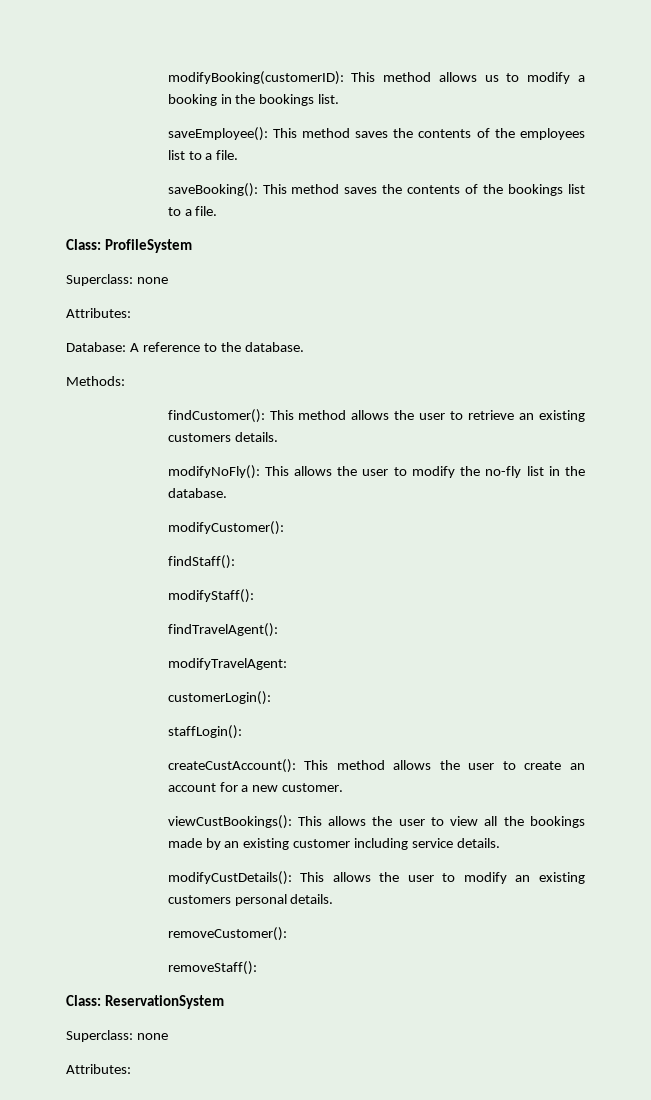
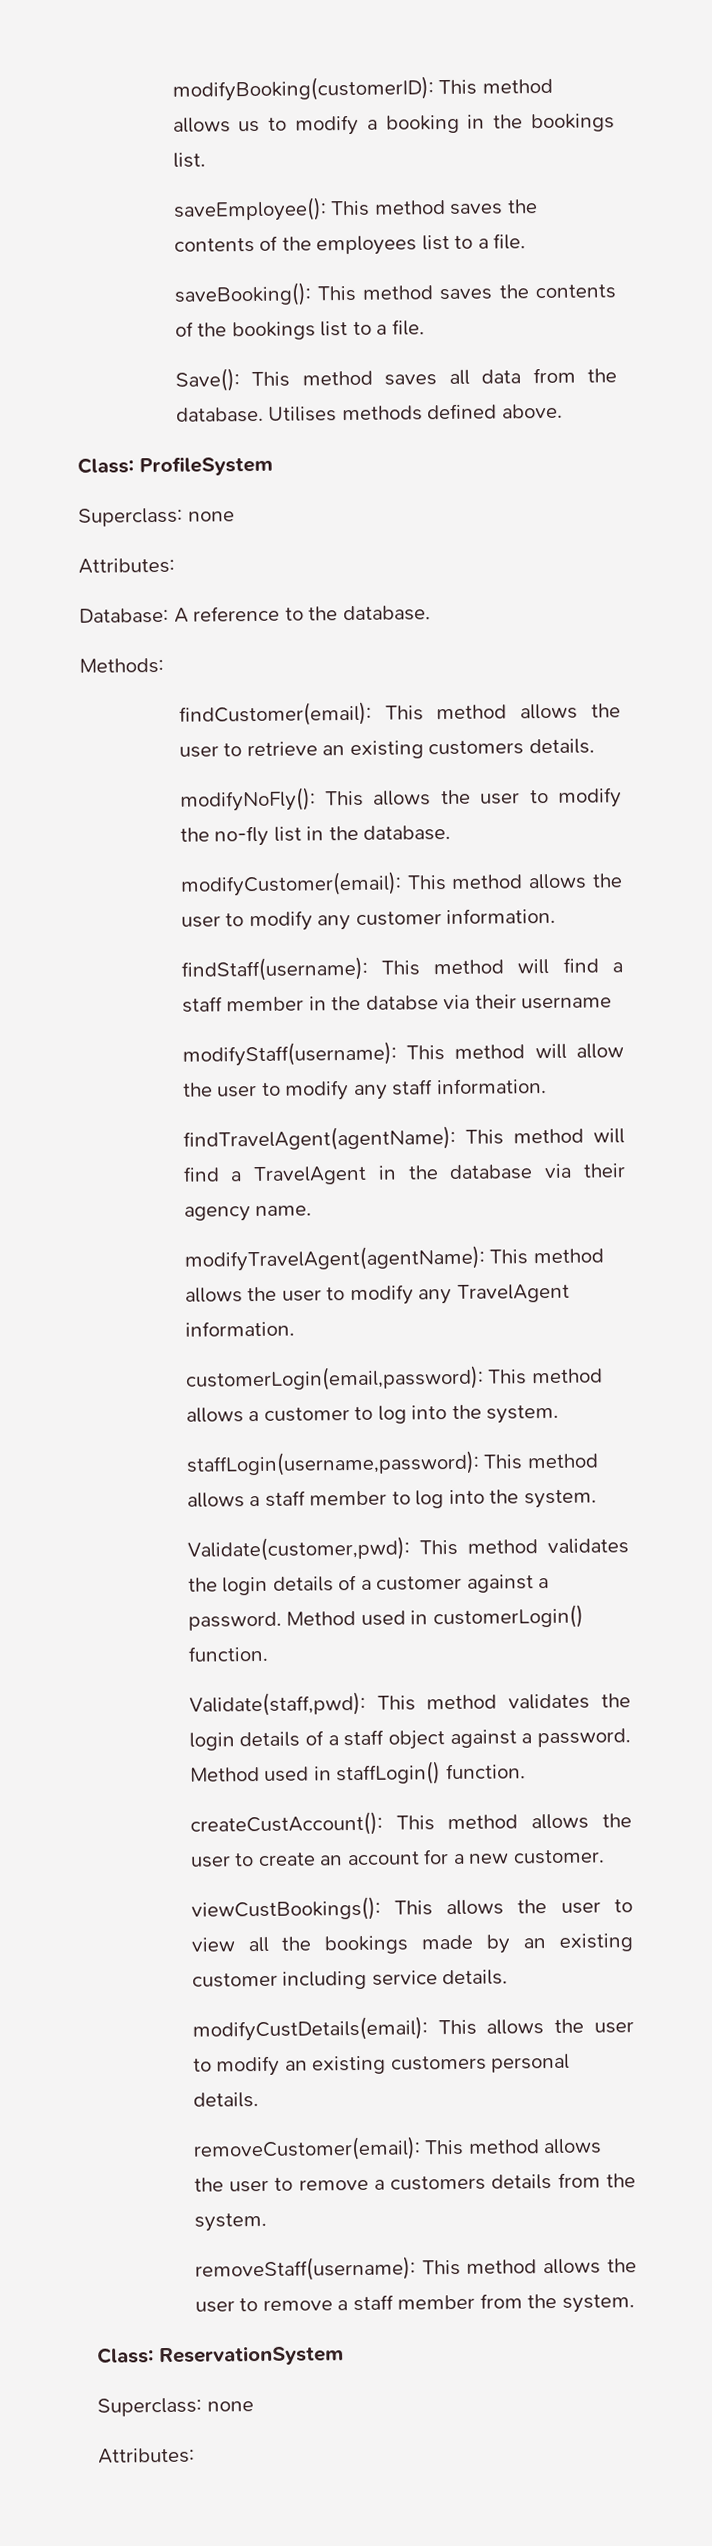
(218, 211) none -> [174,367,617,392] [175,403,563,423] // Save(): This method saves all data from the database. Utilises methods defined above.
[167,409,265,423] findCustomer(): -> [178,701,372,727] findCustomer(email):
[167,521,284,535] [167,555,235,569] [167,589,254,603] [167,623,278,637] [167,658,287,670] [167,691,271,705] [167,725,242,739] modifyCustomer(): // findStaff(): // modifyStaff(): // findTravelAgent(): // modifyTravelAgent: // customerLogin(): // staffLogin(): -> [179,871,623,897] [180,907,557,932] [180,956,623,982] [181,994,613,1013] [181,1041,624,1067] [182,1078,547,1101] [182,1125,625,1152] [182,1163,626,1186] [183,1205,313,1222] [183,1245,604,1272] [184,1283,570,1306] [184,1320,295,1337] [184,1365,603,1392] [185,1404,560,1424] [185,1450,599,1477] [186,1489,597,1509] [186,1536,629,1562] [187,1574,550,1596] [187,1604,584,1631] [187,1645,268,1662] [188,1691,631,1717] [188,1728,631,1751] [189,1761,526,1786] modifyCustomer(email): This method allows the user to modify any customer information. // findStaff(username): This method will find a staff member in the databse via their username // modifyStaff(username): This method will allow the user to modify any staff information. // findTravelAgent(agentName): This method will find a TravelAgent in the database via their agency name. // modifyTravelAgent(agentName): This method allows the user to modify any TravelAgent information. // customerLogin(email,password): This method allows a customer to log into the system. // staffLogin(username,password): This method allows a staff member to log into the system. // Validate(customer,pwd): This method validates the login details of a customer against a password. Method used in customerLogin() function. // Validate(staff,pwd): This method validates the login details of a staff object against a password. Method used in staffLogin() function.
[167,871,292,885] modifyCustDetails(): -> [191,2016,428,2042] modifyCustDetails(email):
[167,927,287,941] [167,961,257,975] removeCustomer(): // removeStaff(): -> [192,2136,603,2162] [193,2172,636,2193] [193,2212,267,2232] [194,2256,637,2282] [194,2293,635,2313] removeCustomer(email): This method allows the user to remove a customers details from the system. // removeStaff(username): This method allows the user to remove a staff member from the system.

